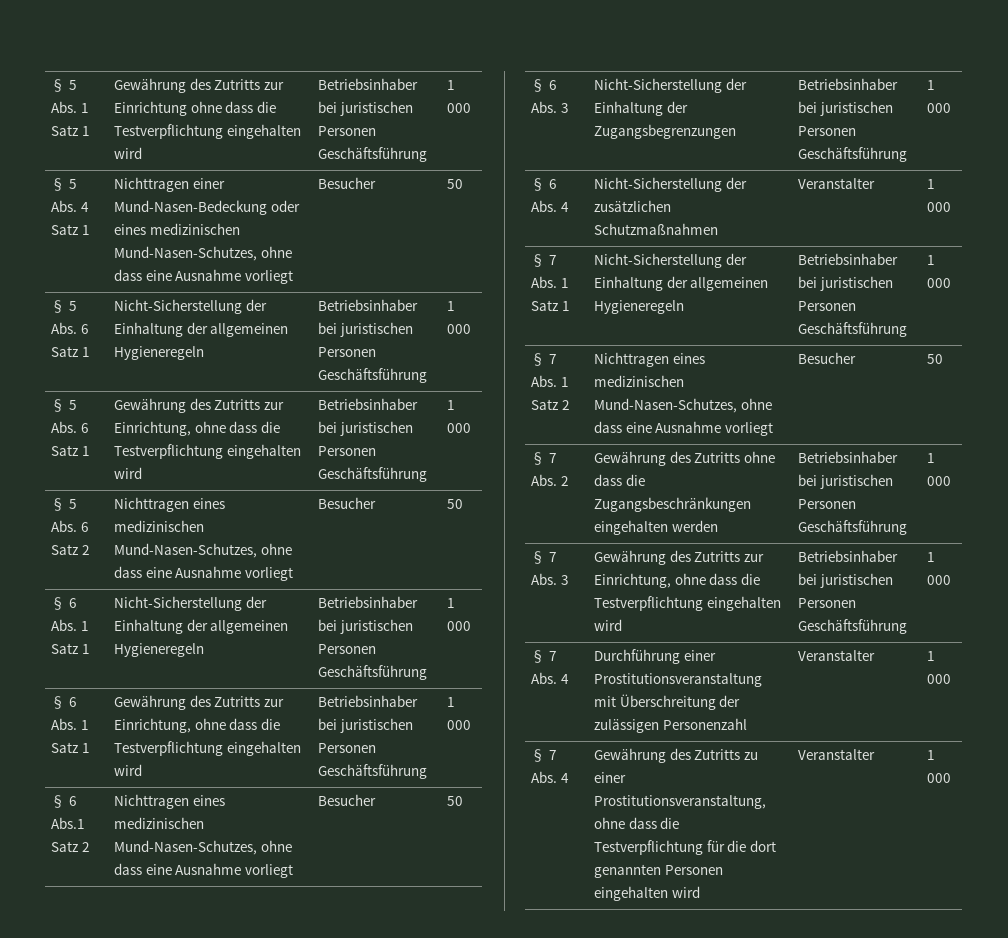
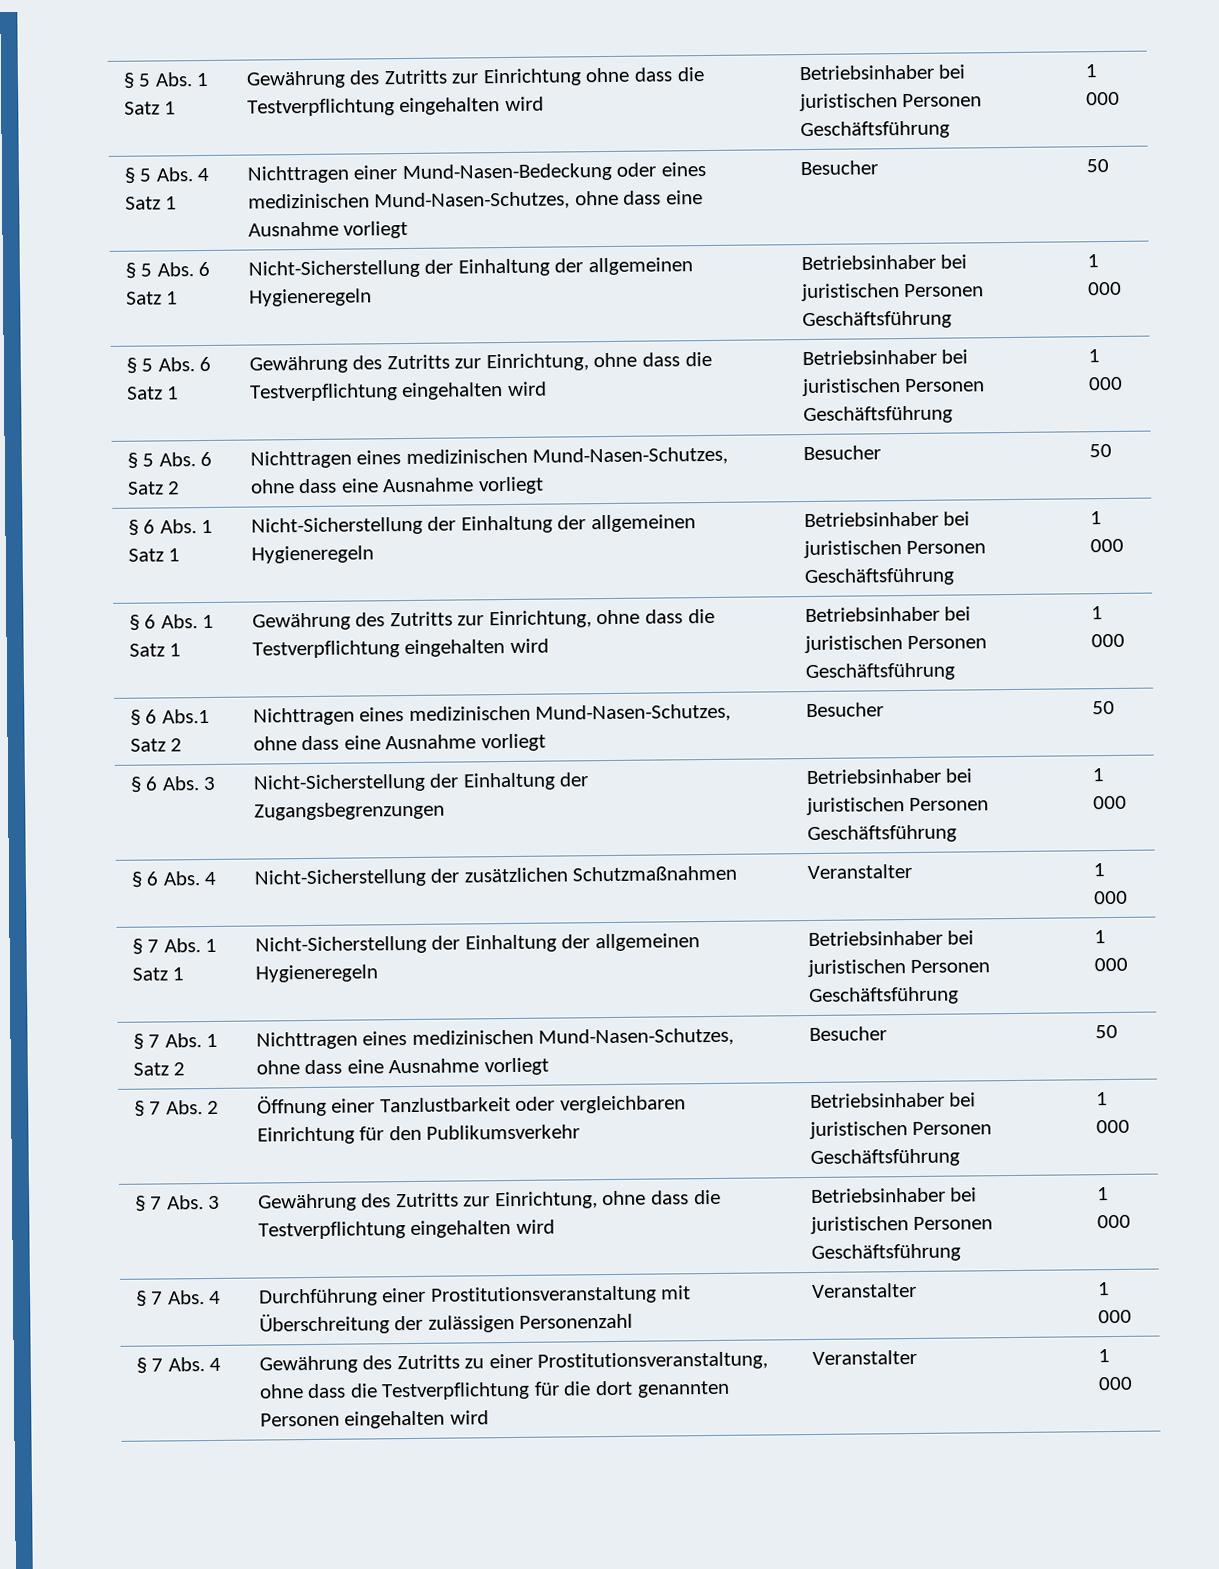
[594,451,776,466] [594,474,645,486] [594,497,752,512] [594,520,718,535] Gewährung des Zutritts ohne dass die Zugangsbeschränkungen eingehalten werden -> [256,1095,686,1117] [256,1124,581,1145] Öffnung einer Tanzlustbarkeit oder vergleichbaren Einrichtung für den Publikumsverkehr

